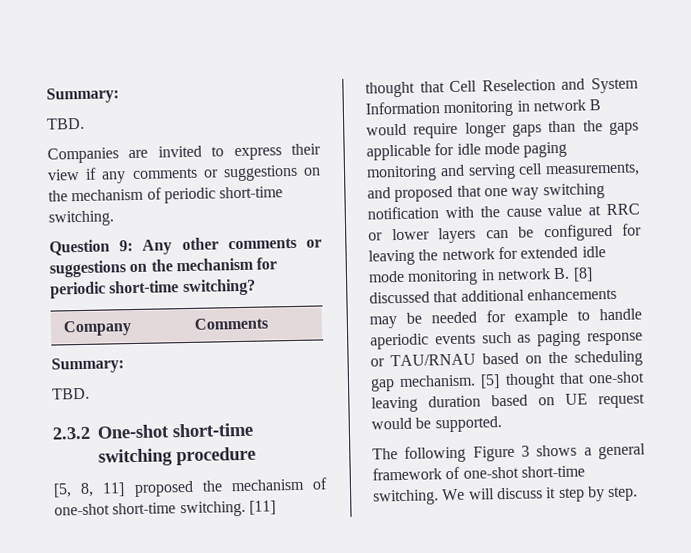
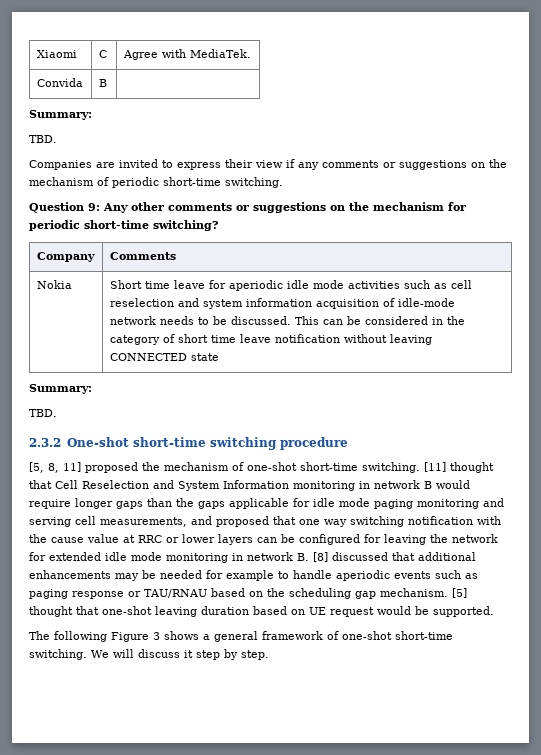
(46, 95) none -> [36,50,77,58] [98,50,107,58] [122,49,251,60] [36,78,83,87] [98,79,107,87] Xiaomi | C | Agree with MediaTek. // Convida | B | //
(268, 323) none -> [36,280,72,289] [109,280,472,291] [109,298,455,309] [109,316,465,325] [109,334,432,345] [109,353,219,361] // Nokia | Short time leave for aperiodic idle mode activities such as cell reselection and system information acquisition of idle-mode network needs to be discussed. This can be considered in the category of short time leave notification without leaving CONNECTED state

